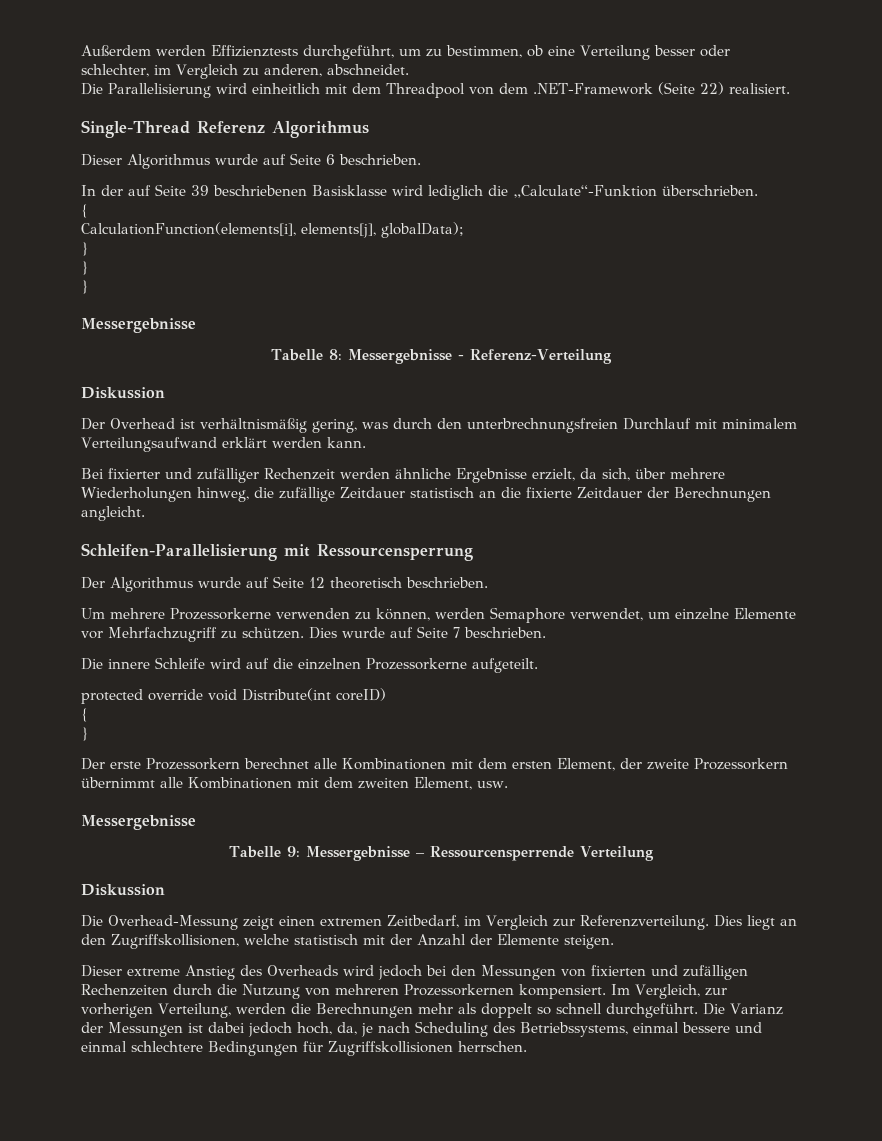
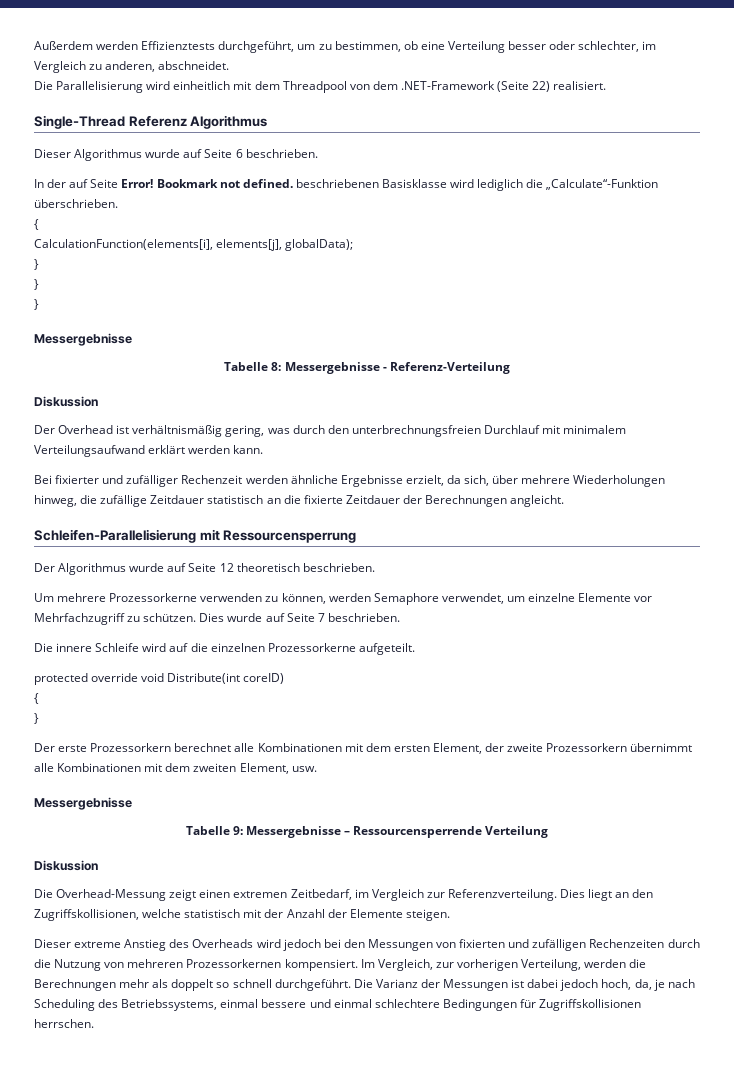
[191,185,209,196] 39 -> [121,179,293,188] Error! Bookmark not defined.

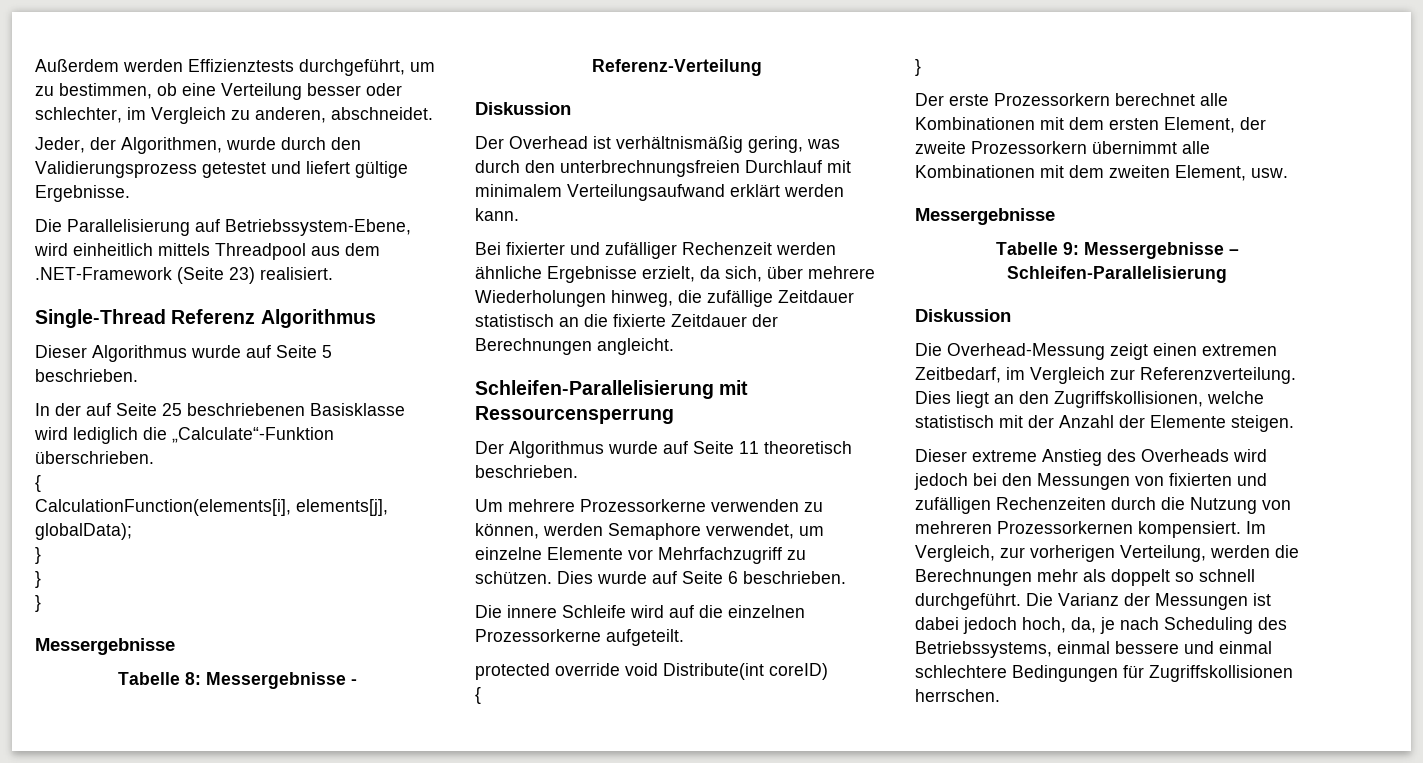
[34,81,370,93] Die Parallelisierung wird einheitlich mit dem Threadpool von -> [35,137,361,154] [35,161,408,178] [35,185,130,202] [35,219,411,236] [34,243,340,260] Jeder, der Algorithmen, wurde durch den Validierungsprozess getestet und liefert gültige Ergebnisse. // Die Parallelisierung auf Betriebssystem-Ebene, wird einheitlich mittels Threadpool aus
[532,81,551,92] 22) -> [229,267,255,284] 23)
[235,149,243,158] 6 -> [322,345,332,358] 5
[121,179,293,188] Error! Bookmark not defined. -> [162,403,182,416] 25
[219,563,234,572] 12 -> [739,441,759,454] 11
[317,613,325,622] 7 -> [728,571,738,584] 6
[353,826,549,838] Ressourcensperrende Verteilung -> [1007,266,1227,283] Schleifen-Parallelisierung

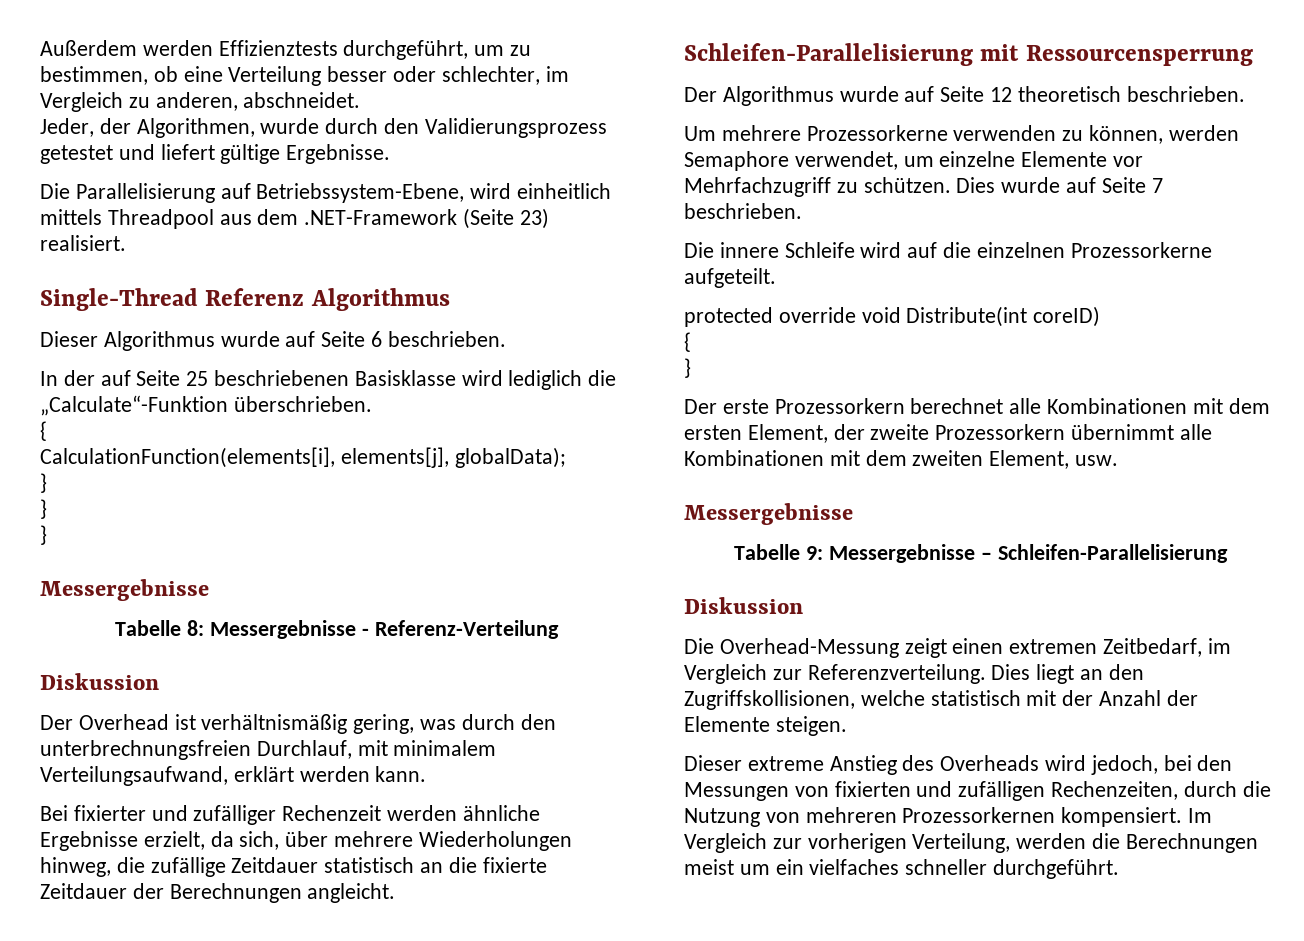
[322,345,332,358] 5 -> [371,331,383,347] 6
[745,160,822,173] Durchlauf -> [256,740,352,759] Durchlauf,
[567,184,725,201] Verteilungsaufwand -> [40,766,228,786] Verteilungsaufwand,
[739,441,759,454] 11 -> [990,87,1013,102] 12
[728,571,738,584] 6 -> [1151,178,1163,193] 7
[914,473,968,490] jedoch -> [1090,755,1158,775] jedoch,
[996,497,1106,510] Rechenzeiten -> [1051,781,1179,800] Rechenzeiten,
[915,545,995,562] Vergleich, -> [684,833,767,853] Vergleich
[1037,569,1255,586] [915,593,1271,610] [915,617,1287,634] [915,641,1272,658] [915,665,1293,682] [915,689,1000,702] mehr als doppelt so schnell durchgeführt. Die Varianz der Messungen ist dabei jedoch hoch, da, je nach Scheduling des Betriebssystems, einmal bessere und einmal schlechtere Bedingungen für Zugriffskollisionen herrschen. -> [684,859,1120,879] meist um ein vielfaches schneller durchgeführt.

